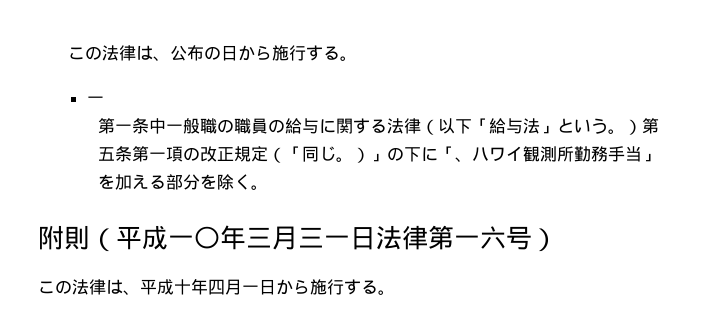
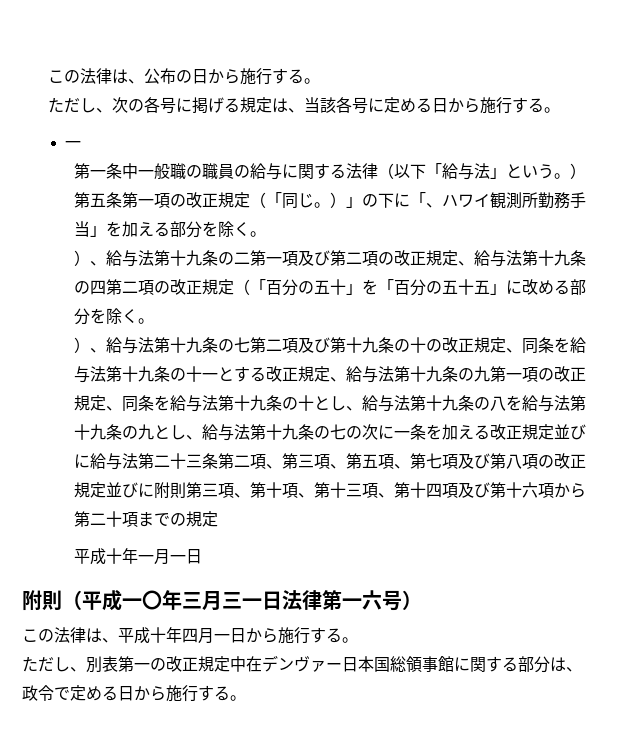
(357, 58) none -> [47,97,560,114] // ただし、次の各号に掲げる規定は、当該各号に定める日から施行する。
(268, 187) none -> [73,250,586,267] [73,279,586,296] [73,308,154,325] [73,337,586,354] [73,366,586,383] [73,395,586,412] [73,424,586,441] [73,453,586,470] [73,482,586,499] [73,511,218,527] [73,548,202,565] // ）、給与法第十九条の二第一項及び第二項の改正規定、給与法第十九条の四第二項の改正規定（「百分の五十」を「百分の五十五」に改める部分を除く。 // ）、給与法第十九条の七第二項及び第十九条の十の改正規定、同条を給与法第十九条の十一とする改正規定、給与法第十九条の九第一項の改正規定、同条を給与法第十九条の十とし、給与法第十九条の八を給与法第十九条の九とし、給与法第十九条の七の次に一条を加える改正規定並びに給与法第二十三条第二項、第三項、第五項、第七項及び第八項の改正規定並びに附則第三項、第十項、第十三項、第十四項及び第十六項から第二十項までの規定 // 平成十年一月一日
(395, 292) none -> [22,655,582,673] [22,685,246,702] // ただし、別表第一の改正規定中在デンヴァー日本国総領事館に関する部分は、政令で定める日から施行する。

